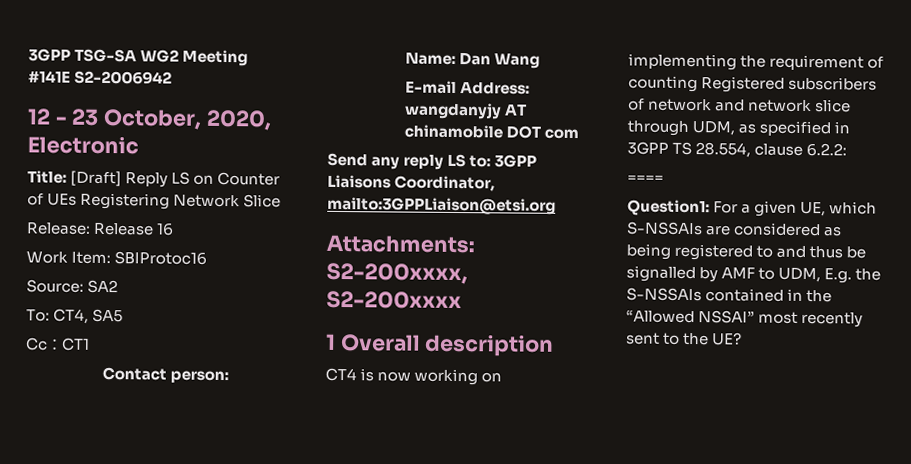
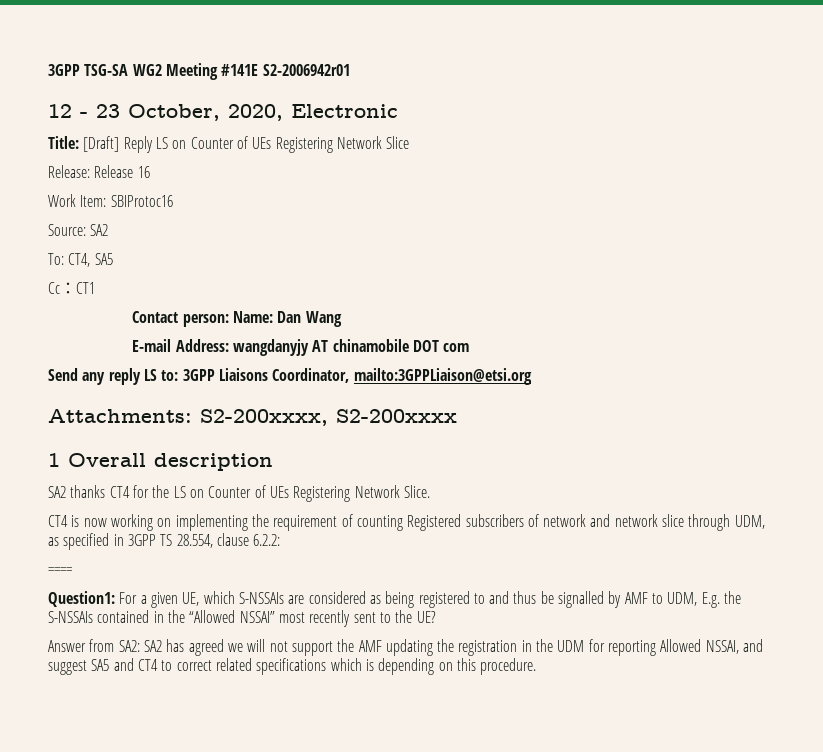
[74,70,173,85] S2-2006942 -> [262,64,350,76] S2-2006942r01
(555, 345) none -> [48,485,430,502] // SA2 thanks CT4 for the LS on Counter of UEs Registering Network Slice.
(743, 339) none -> [48,639,764,656] [48,658,537,675] // Answer from SA2: SA2 has agreed we will not support the AMF updating the registration in the UDM for reporting Allowed NSSAI, and suggest SA5 and CT4 to correct related specifications which is depending on this procedure.

